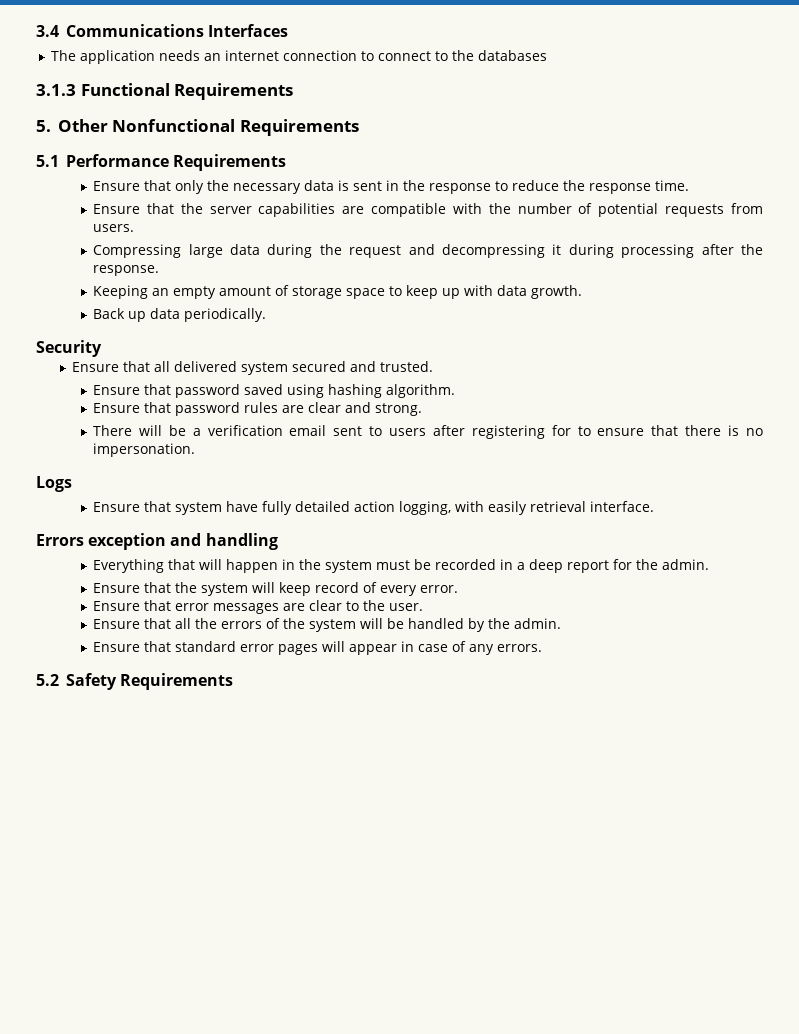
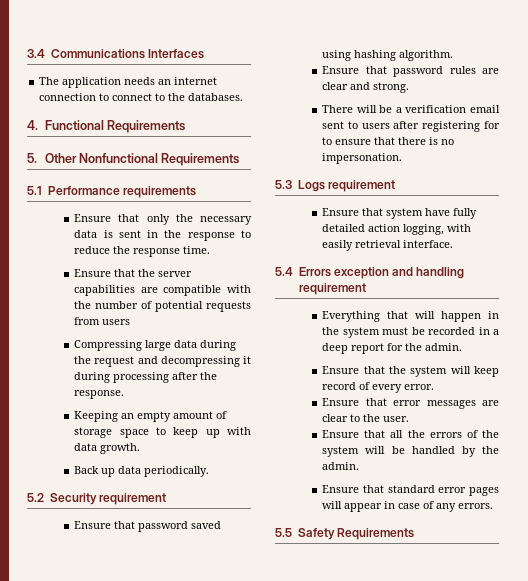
[477,50,547,61] [36,84,76,96] databases // 3.1.3 -> [188,93,244,101] [27,120,38,130] databases. // 4.
[172,154,286,171] Requirements -> [122,186,196,198] requirements
[93,224,135,232] users. -> [102,319,131,325] users
(267, 315) none -> [27,493,44,502] 5.2
[71,361,433,375] // Ensure that all delivered system secured and trusted. -> [98,493,166,505] requirement
(196, 450) none -> [275,180,292,189] 5.3
(72, 484) none -> [327,180,395,192] requirement
(655, 506) none -> [275,267,293,276] 5.4
(278, 541) none -> [298,283,366,295] requirement
[36,674,59,686] 5.2 -> [275,528,292,537] 5.5

